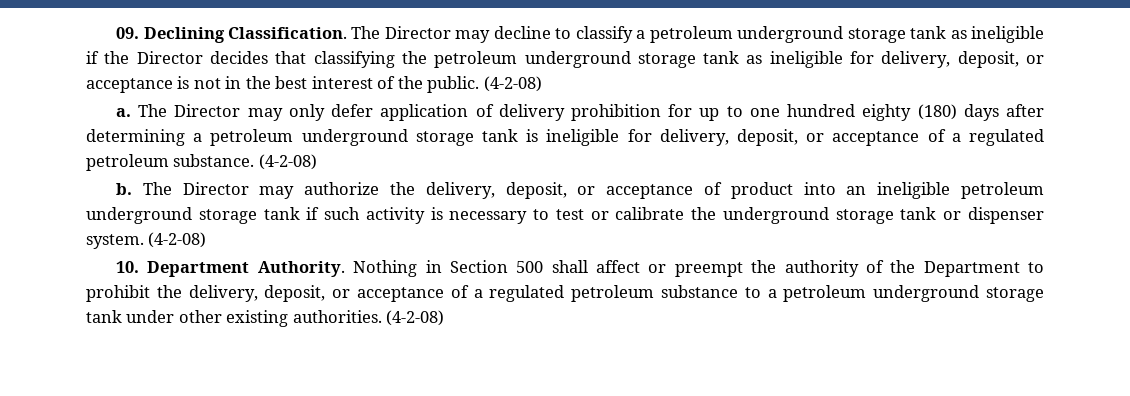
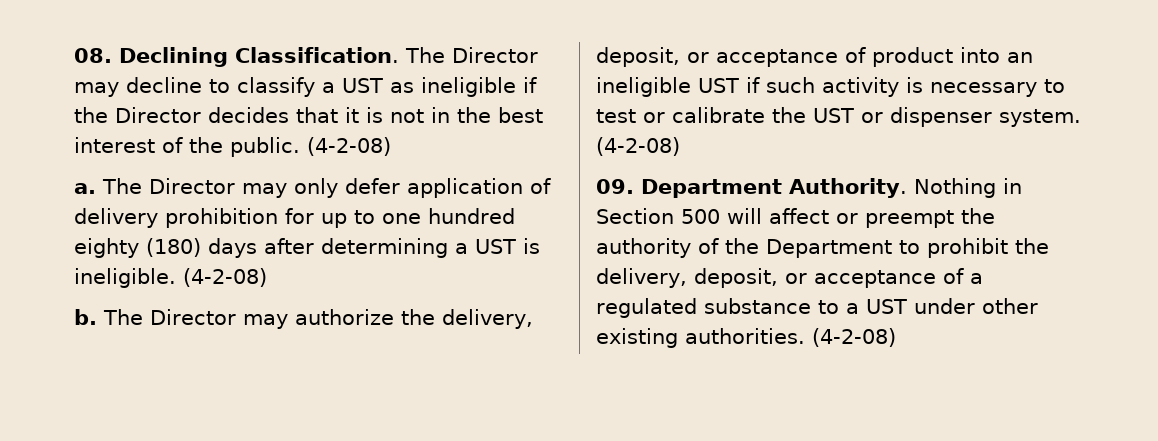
[116,27,140,39] 09. -> [74,48,112,63] 08.
[649,26,947,43] petroleum underground storage tank -> [342,78,383,93] UST
[313,51,1044,68] [86,78,173,93] classifying the petroleum underground storage tank as ineligible for delivery, deposit, or acceptance -> [345,107,359,123] it
[210,129,1045,146] [86,154,255,171] petroleum underground storage tank is ineligible for delivery, deposit, or acceptance of a regulated petroleum substance. -> [475,238,540,254] [74,268,176,288] UST is ineligible.
[960,182,1044,199] [86,207,300,224] petroleum underground storage tank -> [698,78,739,93] UST
[722,207,937,224] underground storage tank -> [813,108,854,123] UST
[116,261,140,273] 10. -> [596,179,634,194] 09.
[551,260,588,273] shall -> [727,208,762,224] will
[571,285,655,302] petroleum -> (697, 308) none
[783,285,1044,302] [86,310,122,323] petroleum underground storage tank -> [866,299,907,314] UST

